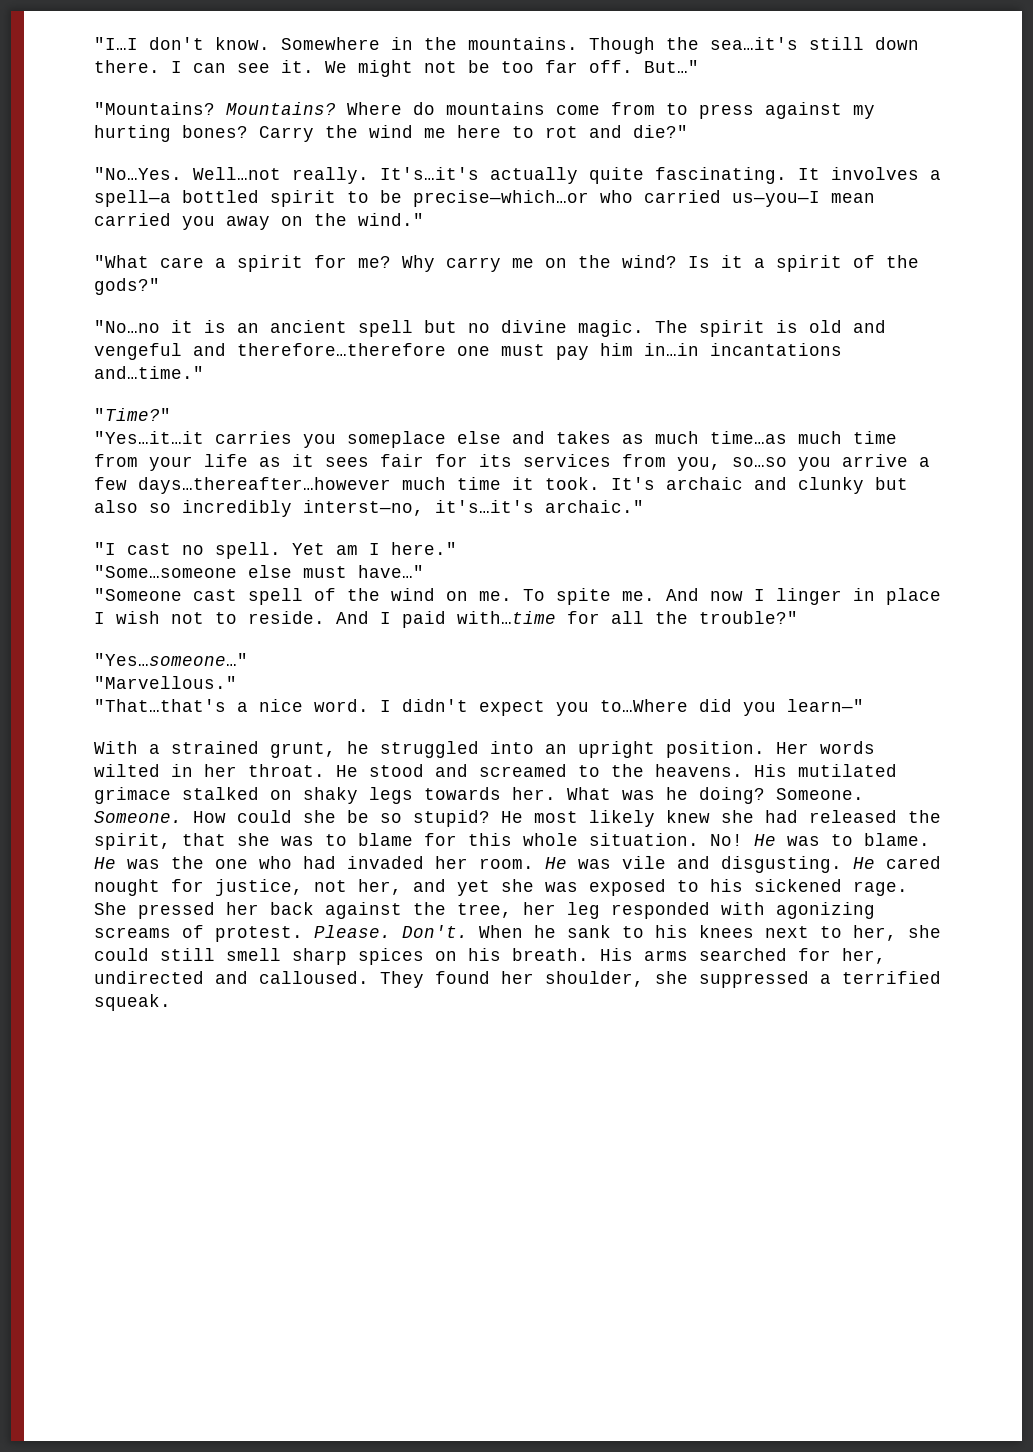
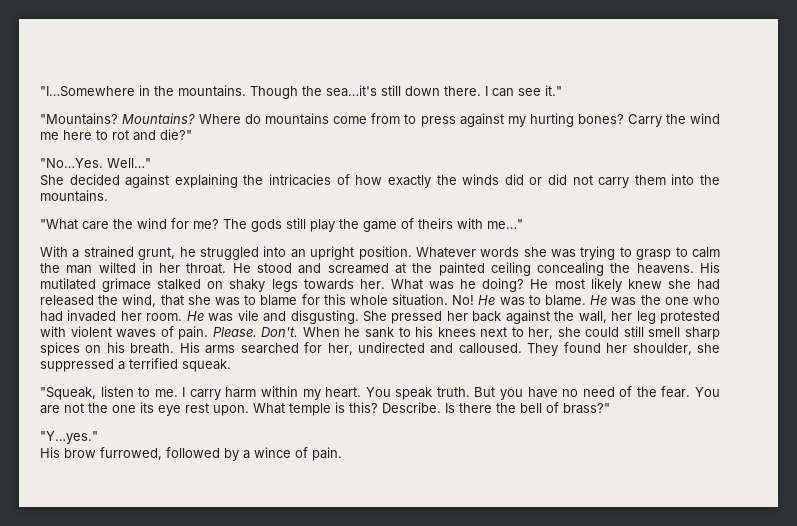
[94,37,380,50] "I…I don't know. Somewhere -> [40,86,135,97] "I…Somewhere
[281,60,699,77] it. We might not be too far off. But…" -> [545,85,562,96] it."
[193,167,941,184] [94,190,875,207] [94,213,424,230] [94,255,919,272] [94,278,160,295] [94,320,886,337] [94,343,842,360] [94,366,204,379] [94,408,171,421] [94,431,897,448] [94,454,930,471] [94,477,908,494] [94,500,644,517] [94,542,457,559] [94,565,424,578] [94,588,941,605] [94,611,798,628] [94,653,248,666] [94,676,237,689] [94,699,864,716] Well…not really. It's…it's actually quite fascinating. It involves a spell—a bottled spirit to be precise—which…or who carried us—you—I mean carried you away on the wind." // "What care a spirit for me? Why carry me on the wind? Is it a spirit of the gods?" // "No…no it is an ancient spell but no divine magic. The spirit is old and vengeful and therefore…therefore one must pay him in…in incantations and…time." // "Time?" // "Yes…it…it carries you someplace else and takes as much time…as much time from your life as it sees fair for its services from you, so…so you arrive a few days…thereafter…however much time it took. It's archaic and clunky but also so incredibly interst—no, it's…it's archaic." // "I cast no spell. Yet am I here." // "Some…someone else must have…" // "Someone cast spell of the wind on me. To spite me. And now I linger in place I wish not to reside. And I paid with…time for all the trouble?" // "Yes…someone…" // "Marvellous." // "That…that's a nice word. I didn't expect you to…Where did you learn—" -> [107,158,151,168] [40,174,720,188] [40,190,108,202] [40,218,523,232] Well…" // She decided against explaining the intricacies of how exactly the winds did or did not carry them into the mountains. // "What care the wind for me? The gods still play the game of theirs with me…"
[776,741,875,754] Her words -> [415,246,721,260] [40,263,93,274] Whatever words she was trying to grasp to calm the man
[578,765,600,777] to -> [394,262,605,276] at the painted ceiling concealing
[776,788,864,800] [94,810,490,827] Someone. Someone. How could she be so stupid? -> (525, 285) none
[94,833,171,850] spirit, -> [122,294,157,307] wind,
[853,856,941,869] [94,879,908,896] He cared nought for justice, not her, and yet she was exposed to his sickened rage. -> (359, 317) none
[457,903,512,918] tree, -> [578,311,607,323] wall,
[611,902,875,919] [94,925,303,942] responded with agonizing screams of protest. -> [660,311,721,324] [40,326,209,340] protested with violent waves of pain.
(171, 1002) none -> [40,386,720,400] [40,402,610,416] [40,431,98,444] [40,447,342,461] // "Squeak, listen to me. I carry harm within my heart. You speak truth. But you have no need of the fear. You are not the one its eye rest upon. What temple is this? Describe. Is there the bell of brass?" // "Y…yes." // His brow furrowed, followed by a wince of pain.

